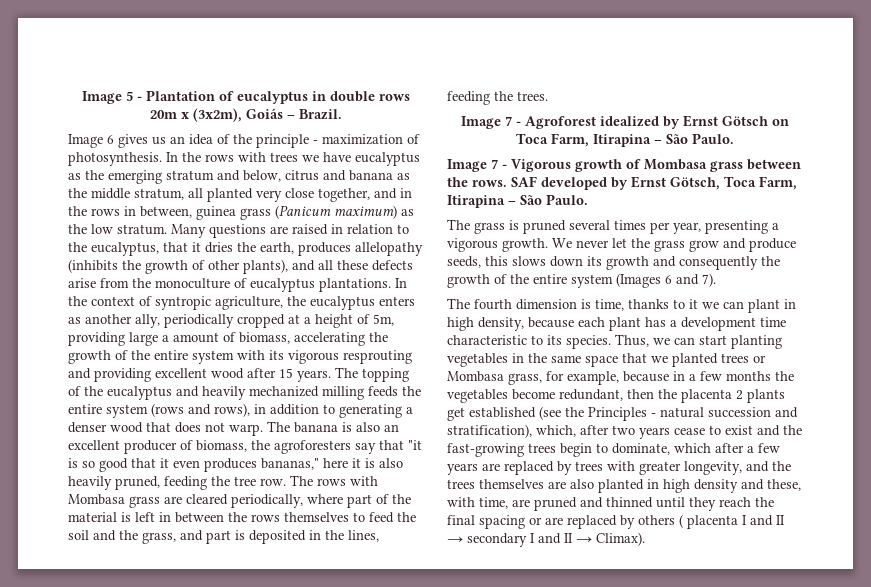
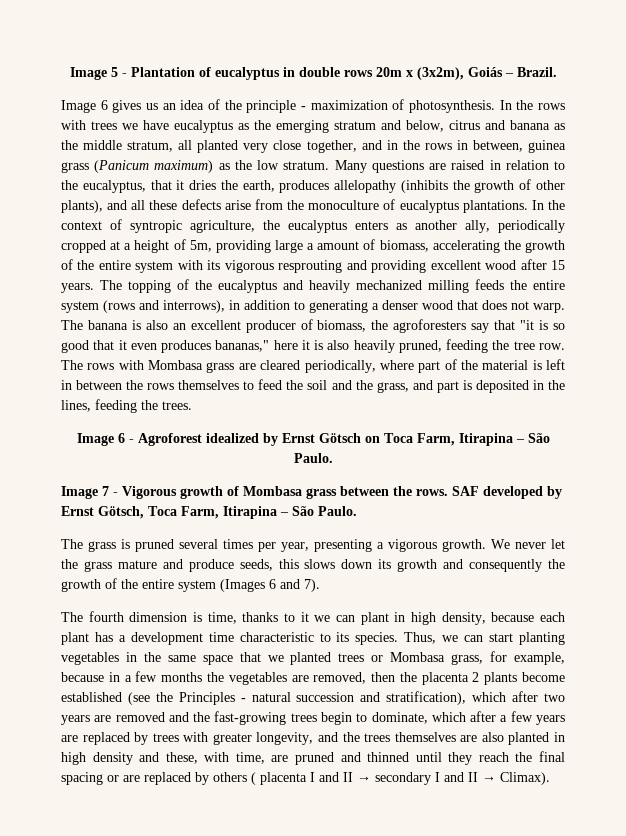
[214,403,250,417] rows), -> [163,300,225,313] interrows),
[505,116,512,126] 7 -> [117,433,125,443] 6
[689,240,719,252] grow -> [117,560,157,569] mature
[512,389,623,401] become redundant, -> [291,672,367,684] are removed,
[447,407,465,421] get -> [522,672,565,682] become
[536,425,576,437] which, -> [472,692,507,702] which
[674,425,753,435] cease to exist -> [94,712,165,722] are removed

